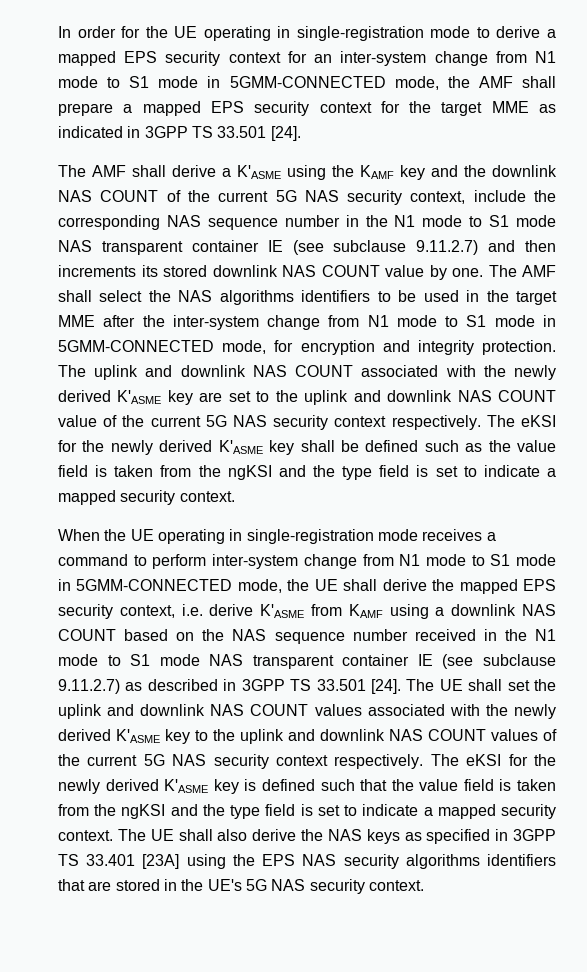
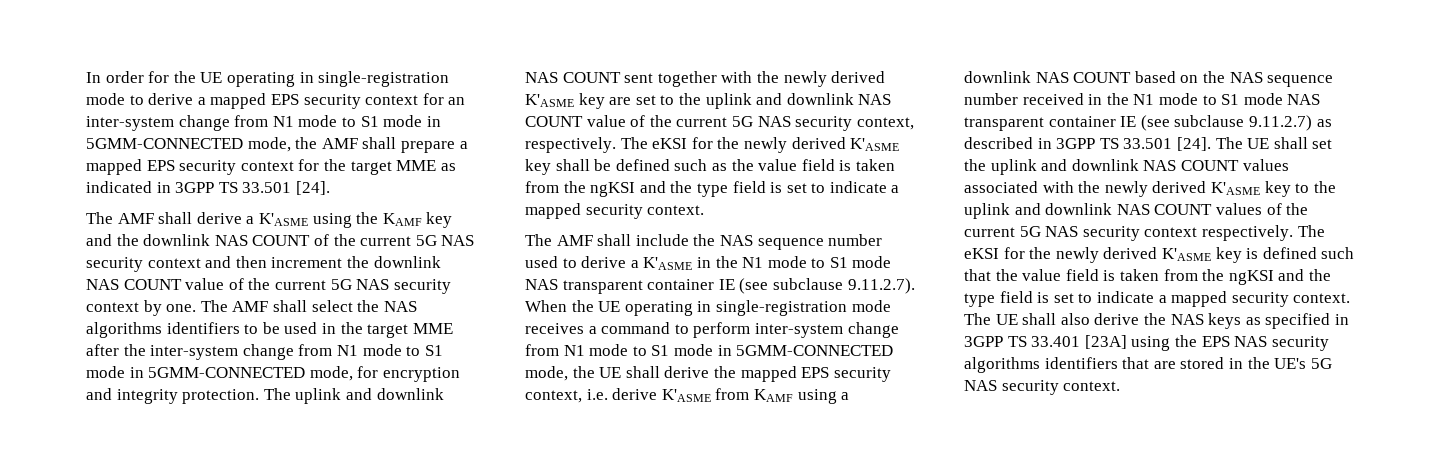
[410,190,557,204] [58,215,556,230] [58,240,556,255] [58,265,424,277] context, include the corresponding NAS sequence number in the N1 mode to S1 mode NAS transparent container IE (see subclause 9.11.2.7) and then increments its stored downlink NAS COUNT value -> [147,256,441,268] [86,278,451,294] [86,302,139,312] context and then increment the downlink NAS COUNT value of the current 5G NAS security context
[361,365,439,377] associated -> [624,71,717,87] sent together
[334,416,387,427] context -> [856,117,914,130] context,
(235, 496) none -> [525,234,883,250] [525,256,892,270] [525,278,915,294] The AMF shall include the NAS sequence number used to derive a K'ASME in the N1 mode to S1 mode NAS transparent container IE (see subclause 9.11.2.7).

